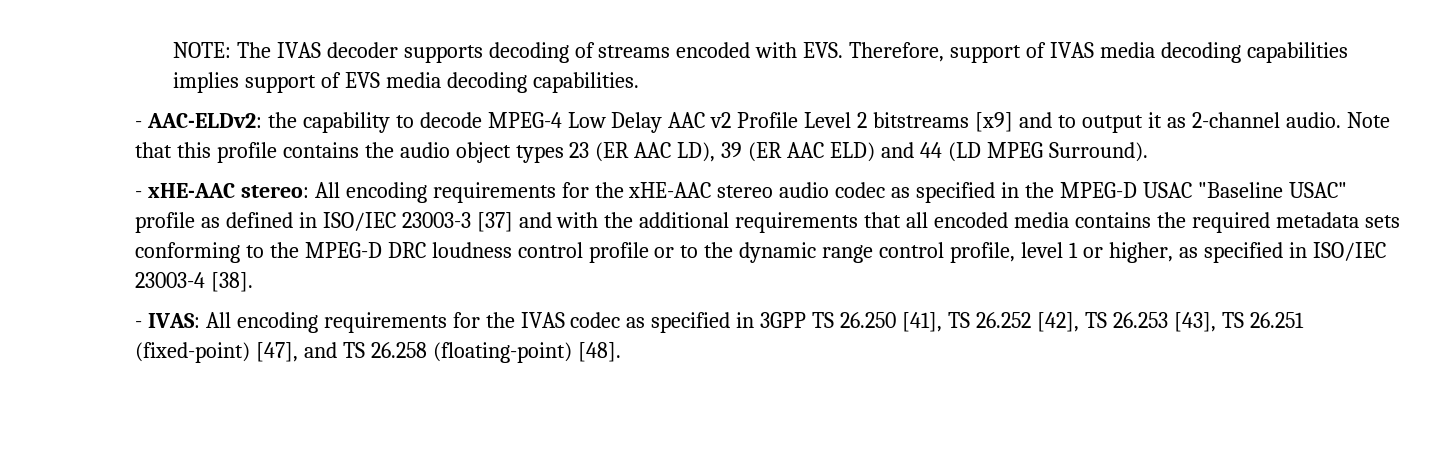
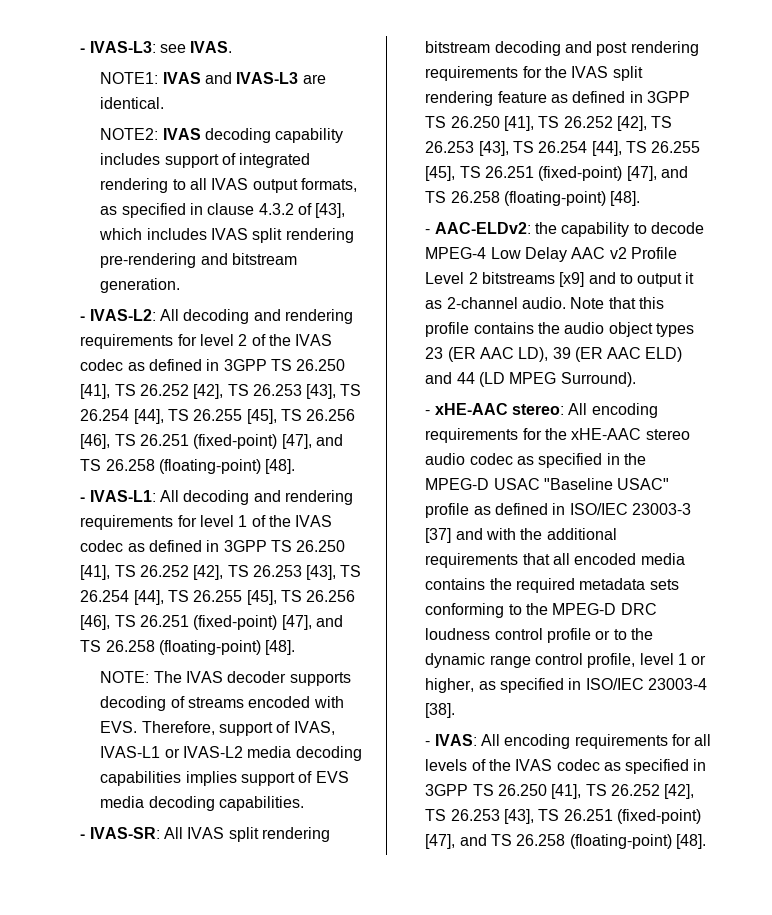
(172, 50) none -> [80,41,233,53] [100,72,326,84] [100,97,165,109] [100,128,344,143] [100,153,311,168] [100,178,358,193] [100,203,346,218] [99,228,354,243] [100,253,298,268] [100,278,181,293] [80,309,353,324] [80,334,333,349] [80,359,346,371] [80,384,362,399] [80,409,356,424] [80,434,343,449] [80,459,296,474] [80,490,353,505] [80,515,333,530] [80,540,346,552] [80,565,362,580] [80,590,356,605] [80,615,343,630] [80,640,296,655] - IVAS-L3: see IVAS. // NOTE1: IVAS and IVAS-L3 are identical. // NOTE2: IVAS decoding capability includes support of integrated rendering to all IVAS output formats, as specified in clause 4.3.2 of [43], which includes IVAS split rendering pre-rendering and bitstream generation. // - IVAS-L2: All decoding and rendering requirements for level 2 of the IVAS codec as defined in 3GPP TS 26.250 [41], TS 26.252 [42], TS 26.253 [43], TS 26.254 [44], TS 26.255 [45], TS 26.256 [46], TS 26.251 (fixed-point) [47], and TS 26.258 (floating-point) [48]. // - IVAS-L1: All decoding and rendering requirements for level 1 of the IVAS codec as defined in 3GPP TS 26.250 [41], TS 26.252 [42], TS 26.253 [43], TS 26.254 [44], TS 26.255 [45], TS 26.256 [46], TS 26.251 (fixed-point) [47], and TS 26.258 (floating-point) [48]. //
[1050,42,1095,58] IVAS -> [293,721,335,735] [100,746,244,758] IVAS, IVAS-L1 or IVAS-L2
(639, 82) none -> [80,827,330,842] [425,41,699,56] [425,66,643,81] [425,91,690,106] [425,116,673,131] [425,141,701,156] [425,166,688,181] [425,191,641,206] // - IVAS-SR: All IVAS split rendering bitstream decoding and post rendering requirements for the IVAS split rendering feature as defined in 3GPP TS 26.250 [41], TS 26.252 [42], TS 26.253 [43], TS 26.254 [44], TS 26.255 [45], TS 26.251 (fixed-point) [47], and TS 26.258 (floating-point) [48].
(480, 320) none -> [694,734,712,746] [425,759,486,771] all levels of

